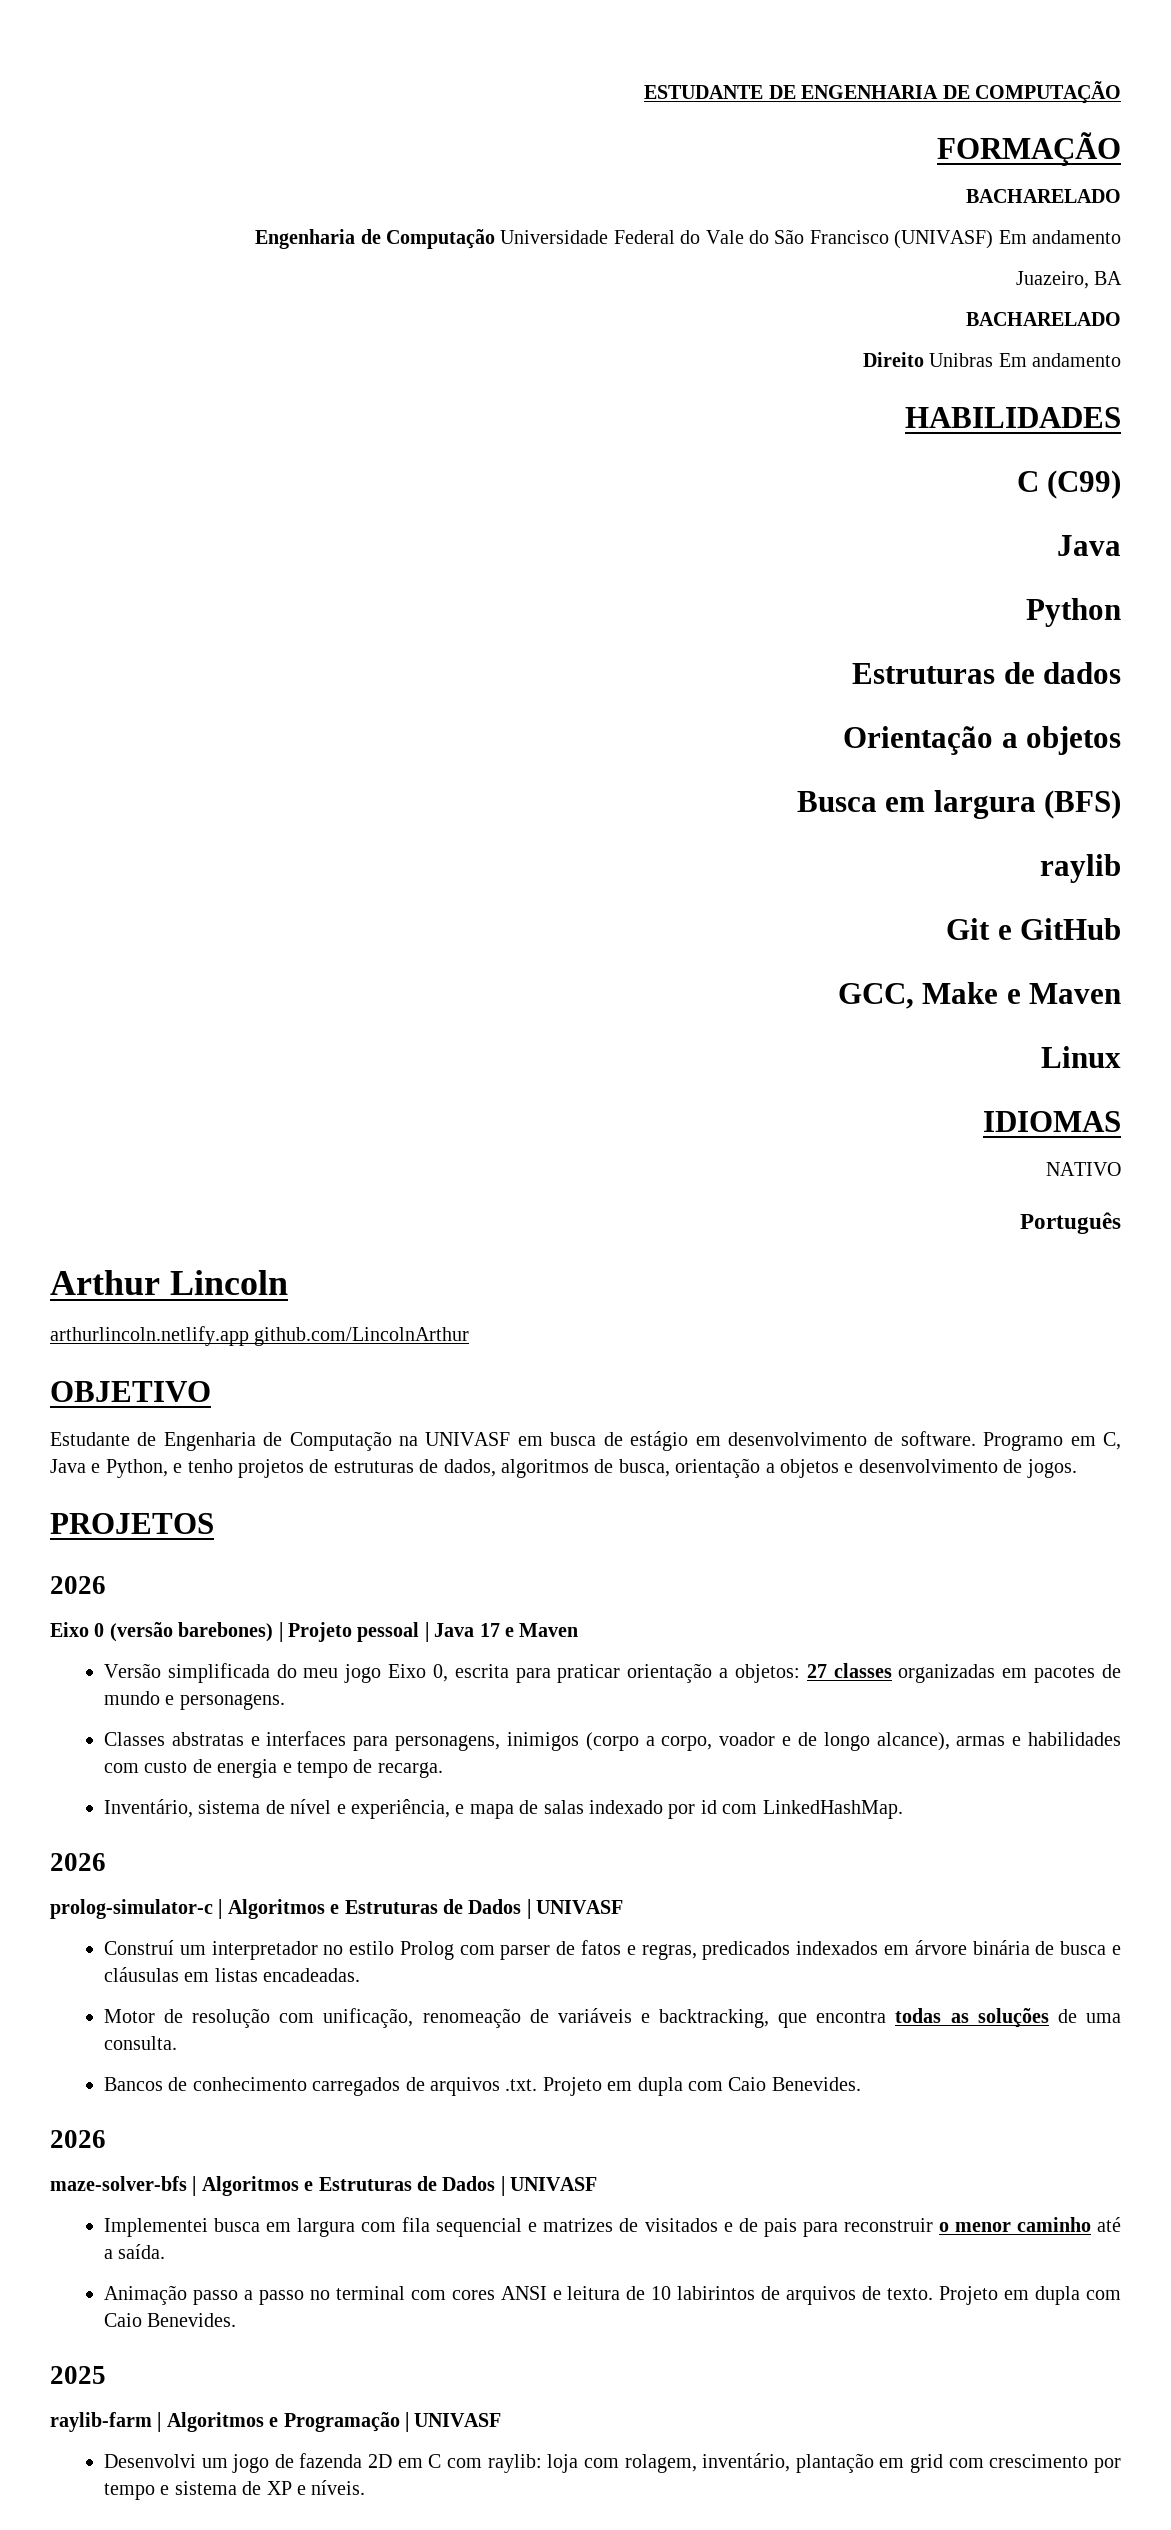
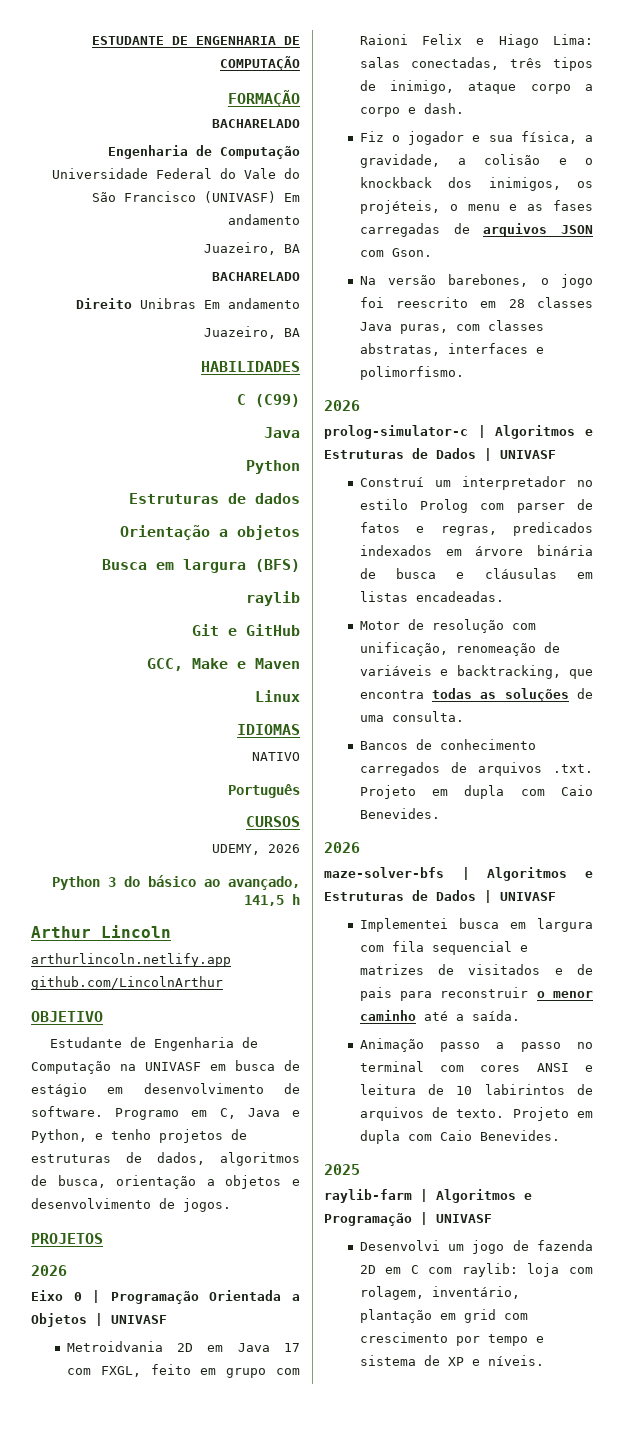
(1121, 360) none -> [204,326,300,339] // Juazeiro, BA
(1121, 1223) none -> [246,816,300,827] [212,844,300,855] [52,875,300,890] [244,894,300,906] // CURSOS // UDEMY, 2026 // Python 3 do básico ao avançado, 141,5 h
[109,1622,579,1642] [103,1663,1122,1683] [103,1691,285,1710] [103,1731,1121,1751] [103,1759,443,1778] [103,1799,903,1819] (versão barebones) | Projeto pessoal | Java 17 e Maven // Versão simplificada do meu jogo Eixo 0, escrita para praticar orientação a objetos: 27 classes organizadas em pacotes de mundo e personagens. // Classes abstratas e interfaces para personagens, inimigos (corpo a corpo, voador e de longo alcance), armas e habilidades com custo de energia e tempo de recarga. // Inventário, sistema de nível e experiência, e mapa de salas indexado por id com LinkedHashMap. -> [92,1290,300,1304] [31,1313,167,1327] [66,1341,300,1352] [66,1364,300,1378] [359,34,593,48] [359,57,593,71] [359,80,593,94] [359,103,464,117] [359,131,593,145] [359,154,593,168] [359,177,593,191] [359,200,593,214] [359,223,593,237] [359,248,432,257] [359,274,593,288] [359,297,593,308] [359,320,544,334] [359,343,544,356] [359,366,464,380] | Programação Orientada a Objetos | UNIVASF // Metroidvania 2D em Java 17 com FXGL, feito em grupo com Raioni Felix e Hiago Lima: salas conectadas, três tipos de inimigo, ataque corpo a corpo e dash. // Fiz o jogador e sua física, a gravidade, a colisão e o knockback dos inimigos, os projéteis, o menu e as fases carregadas de arquivos JSON com Gson. // Na versão barebones, o jogo foi reescrito em 28 classes Java puras, com classes abstratas, interfaces e polimorfismo.

